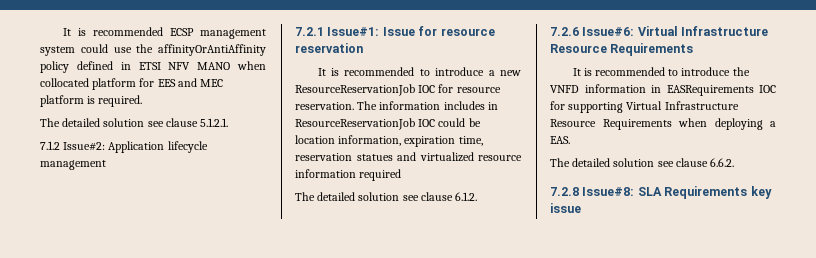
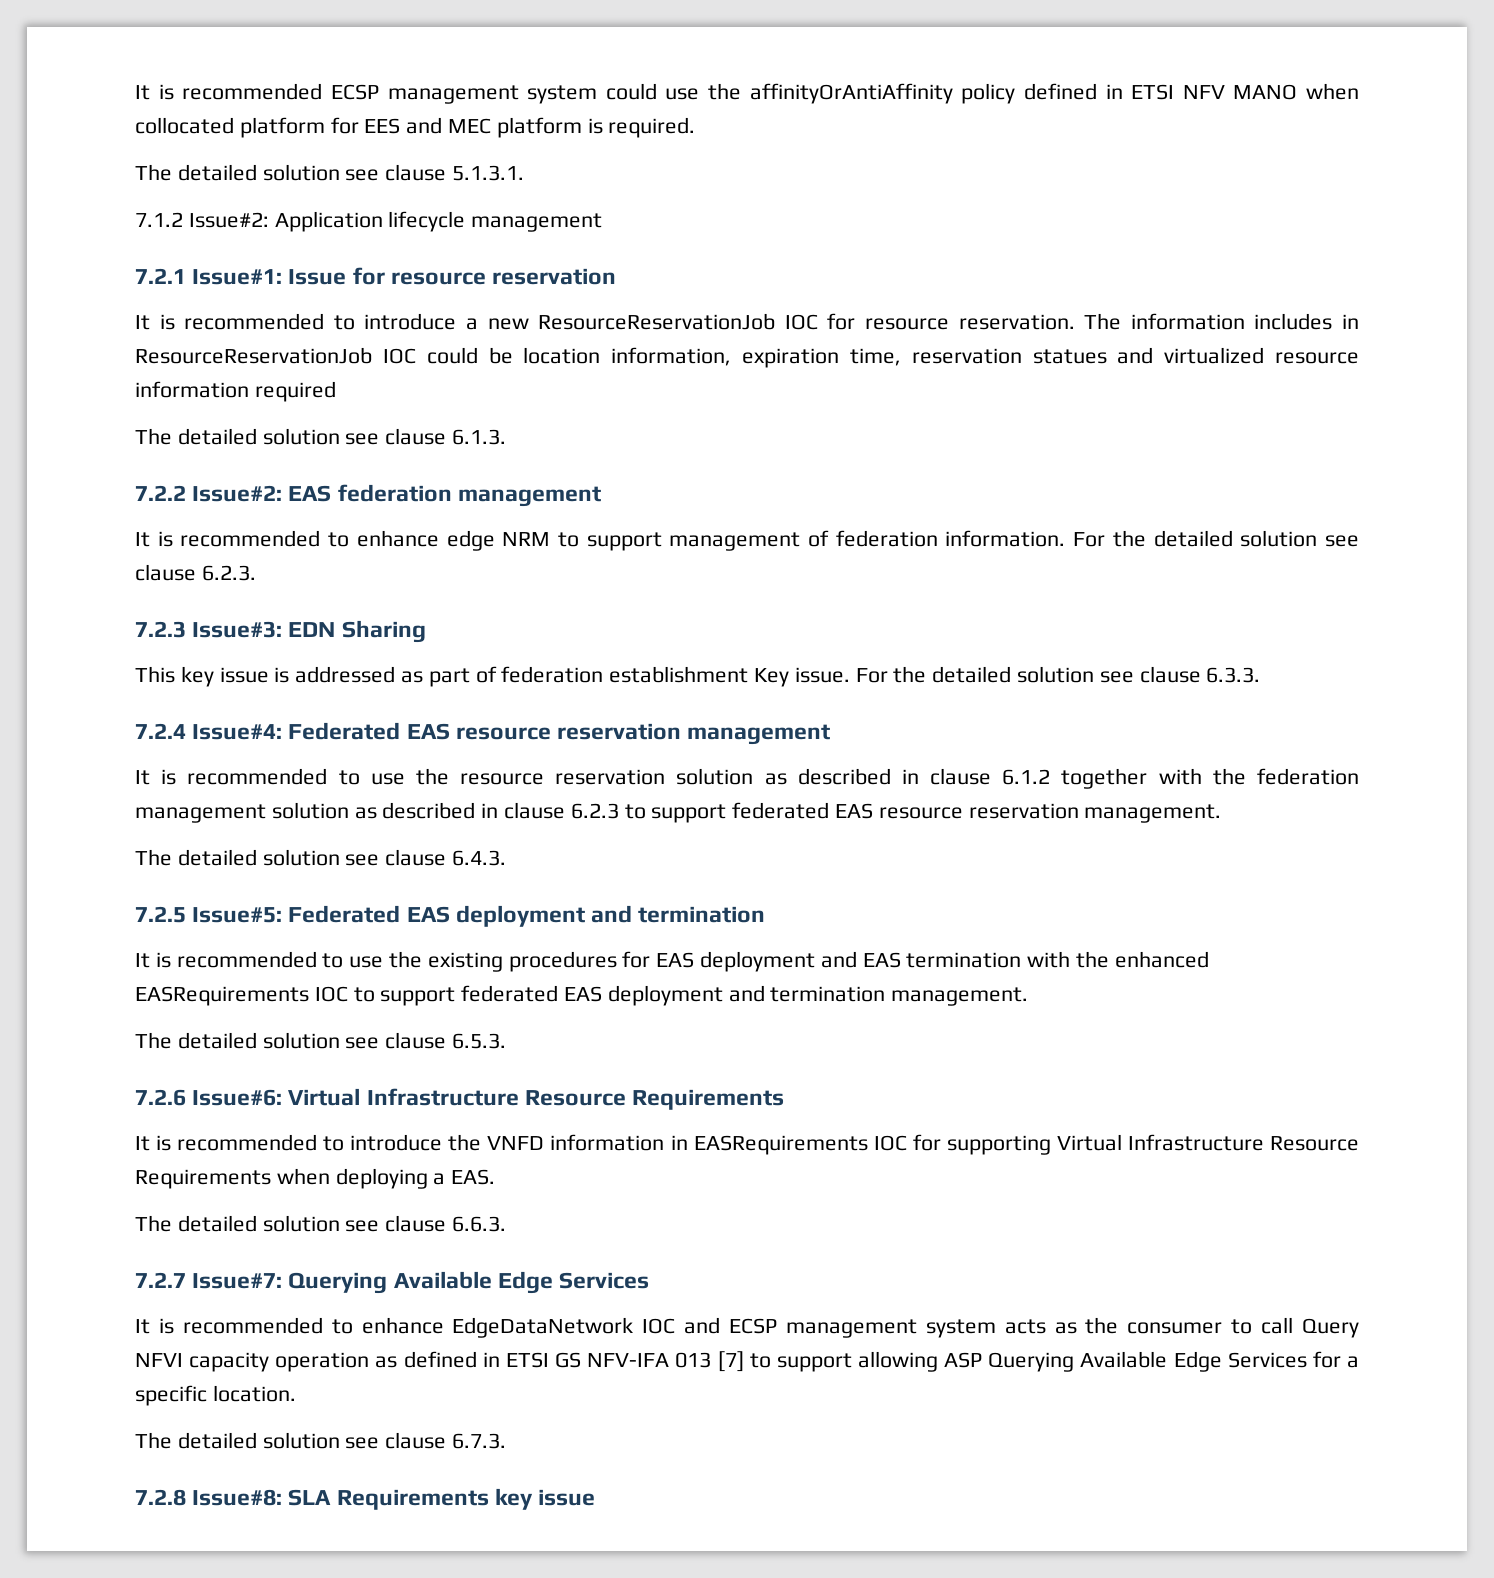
[200,118,229,127] 5.1.2.1. -> [452,165,525,181] 5.1.3.1.
[455,192,478,201] 6.1.2. -> [452,429,507,445] [135,484,601,507] [135,530,1360,551] [135,564,256,581] [135,620,426,643] [135,666,1261,687] [135,722,831,745] [135,768,1359,789] [135,802,1222,823] [135,849,507,866] [135,905,766,927] [135,951,1209,972] [135,985,1029,1006] [135,1032,507,1049] 6.1.3. // 7.2.2 Issue#2: EAS federation management // It is recommended to enhance edge NRM to support management of federation information. For the detailed solution see clause 6.2.3. // 7.2.3 Issue#3: EDN Sharing // This key issue is addressed as part of federation establishment Key issue. For the detailed solution see clause 6.3.3. // 7.2.4 Issue#4: Federated EAS resource reservation management // It is recommended to use the resource reservation solution as described in clause 6.1.2 together with the federation management solution as described in clause 6.2.3 to support federated EAS resource reservation management. // The detailed solution see clause 6.4.3. // 7.2.5 Issue#5: Federated EAS deployment and termination // It is recommended to use the existing procedures for EAS deployment and EAS termination with the enhanced EASRequirements IOC to support federated EAS deployment and termination management. // The detailed solution see clause 6.5.3.
[710,158,735,167] 6.6.2. -> [452,1216,507,1232] [135,1271,650,1294] [135,1317,1360,1338] [135,1351,1359,1372] [135,1385,296,1406] [135,1432,507,1449] 6.6.3. // 7.2.7 Issue#7: Querying Available Edge Services // It is recommended to enhance EdgeDataNetwork IOC and ECSP management system acts as the consumer to call Query NFVI capacity operation as defined in ETSI GS NFV-IFA 013 [7] to support allowing ASP Querying Available Edge Services for a specific location. // The detailed solution see clause 6.7.3.

